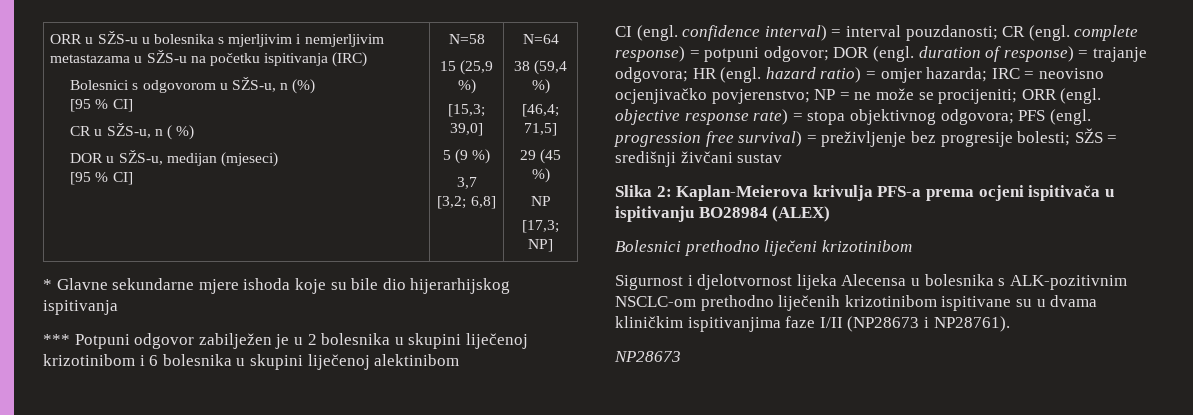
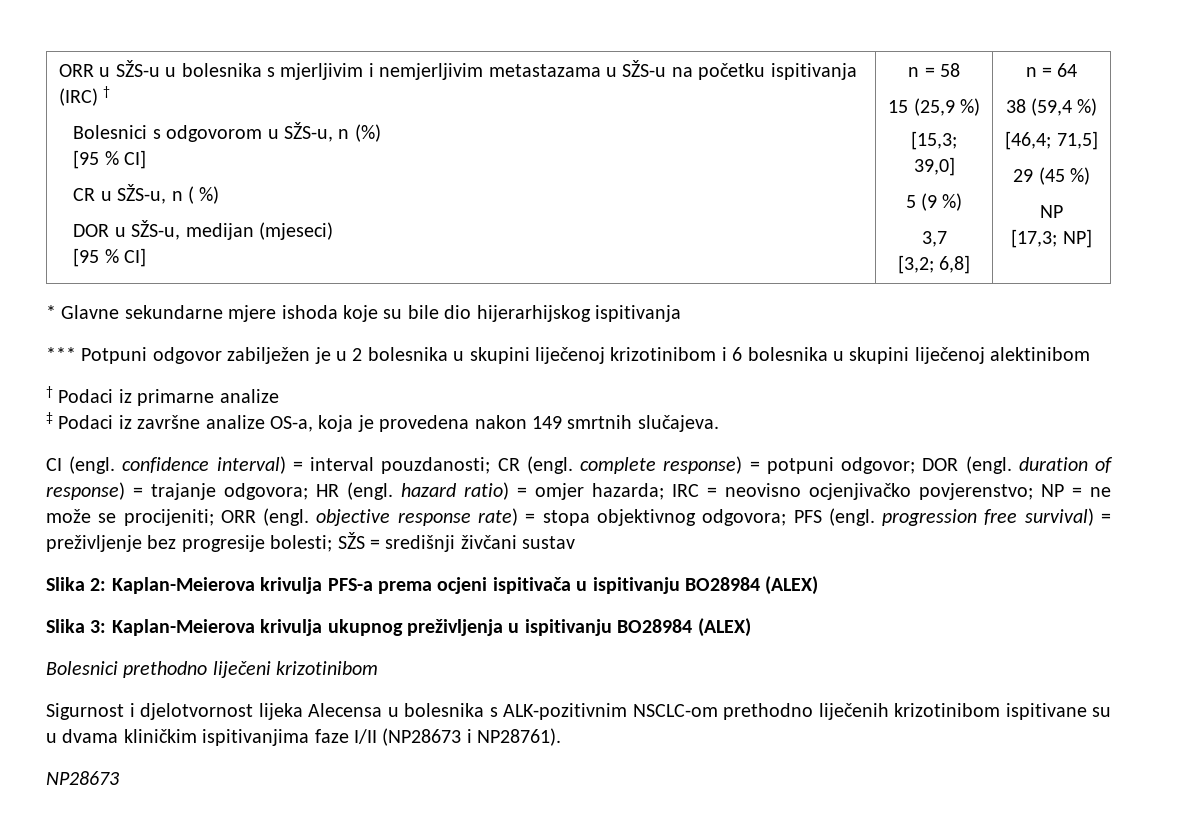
(368, 59) none -> [103,86,111,98] †
[448,34,485,44] N=58 -> [908,63,960,77] n = 58
[522,34,559,44] N=64 -> [1025,63,1078,77] n = 64
(460, 360) none -> [46,386,279,406] [46,412,719,432] // † Podaci iz primarne analize // ‡ Podaci iz završne analize OS-a, koja je provedena nakon 149 smrtnih slučajeva.
(831, 214) none -> [46,618,751,637] // Slika 3: Kaplan-Meierova krivulja ukupnog preživljenja u ispitivanju BO28984 (ALEX)

